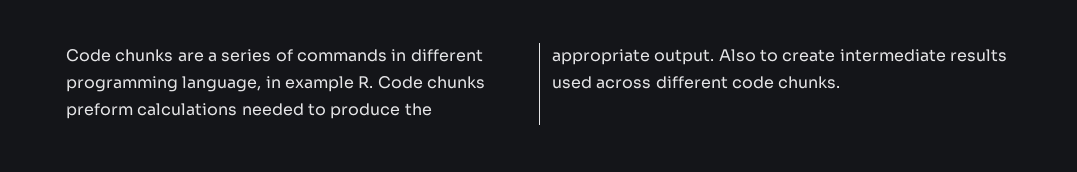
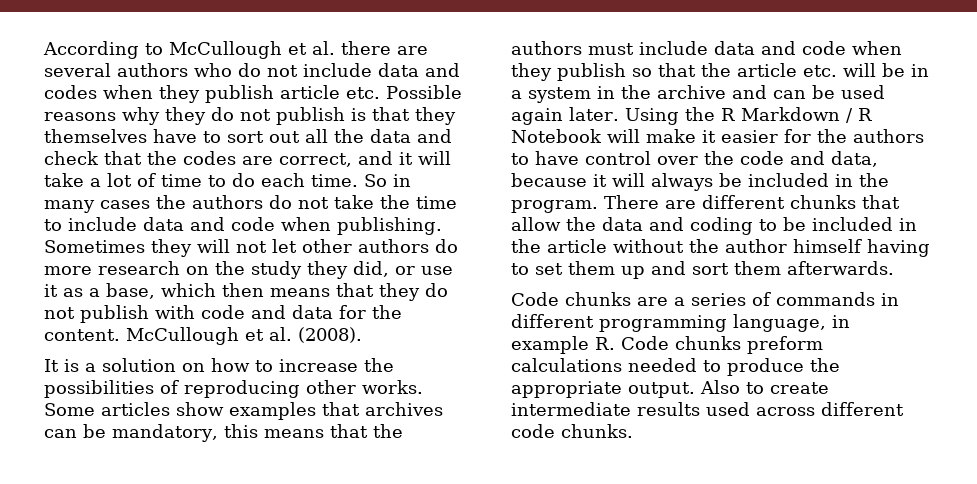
(66, 55) none -> [43,41,428,59] [44,63,460,77] [44,85,462,103] [44,107,456,125] [44,129,452,143] [44,151,451,167] [44,173,411,187] [44,195,457,213] [44,217,442,235] [44,239,458,257] [44,261,453,279] [44,283,448,301] [44,305,402,323] [44,327,362,345] [44,358,394,372] [44,380,423,398] [44,402,443,420] [44,424,403,442] [511,41,902,55] [511,63,929,81] [511,85,885,103] [511,107,872,125] [511,129,924,143] [511,151,878,167] [511,173,889,191] [511,195,900,213] [511,217,917,235] [511,239,930,257] [511,261,894,279] According to McCullough et al. there are several authors who do not include data and codes when they publish article etc. Possible reasons why they do not publish is that they themselves have to sort out all the data and check that the codes are correct, and it will take a lot of time to do each time. So in many cases the authors do not take the time to include data and code when publishing. Sometimes they will not let other authors do more research on the study they did, or use it as a base, which then means that they do not publish with code and data for the content. McCullough et al. (2008). // It is a solution on how to increase the possibilities of reproducing other works. Some articles show examples that archives can be mandatory, this means that the authors must include data and code when they publish so that the article etc. will be in a system in the archive and can be used again later. Using the R Markdown / R Notebook will make it easier for the authors to have control over the code and data, because it will always be included in the program. There are different chunks that allow the data and coding to be included in the article without the author himself having to set them up and sort them afterwards. //

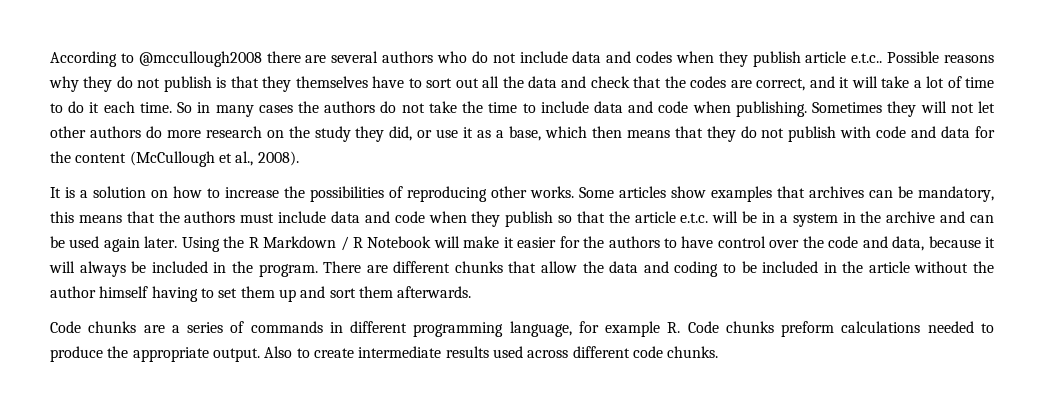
[169,41,335,59] McCullough et al. -> [138,51,262,67] @mccullough2008
[346,87,380,99] etc. -> [851,53,883,63] e.t.c..
(255, 180) none -> [89,102,100,113] it
[44,327,362,345] content. McCullough et al. (2008). -> [75,151,299,167] content (McCullough et al., 2008).
[803,65,837,77] etc. -> [680,213,709,223] e.t.c.
[832,315,850,328] in -> [578,321,599,333] for

